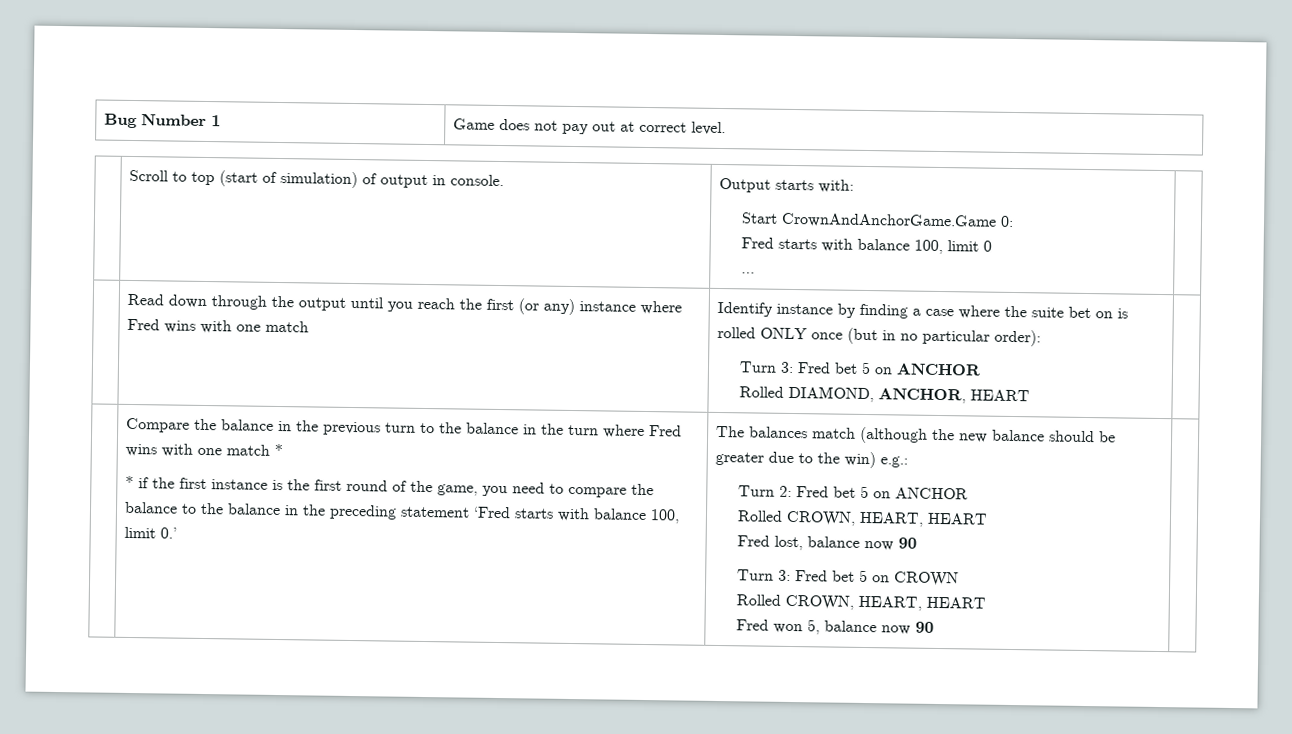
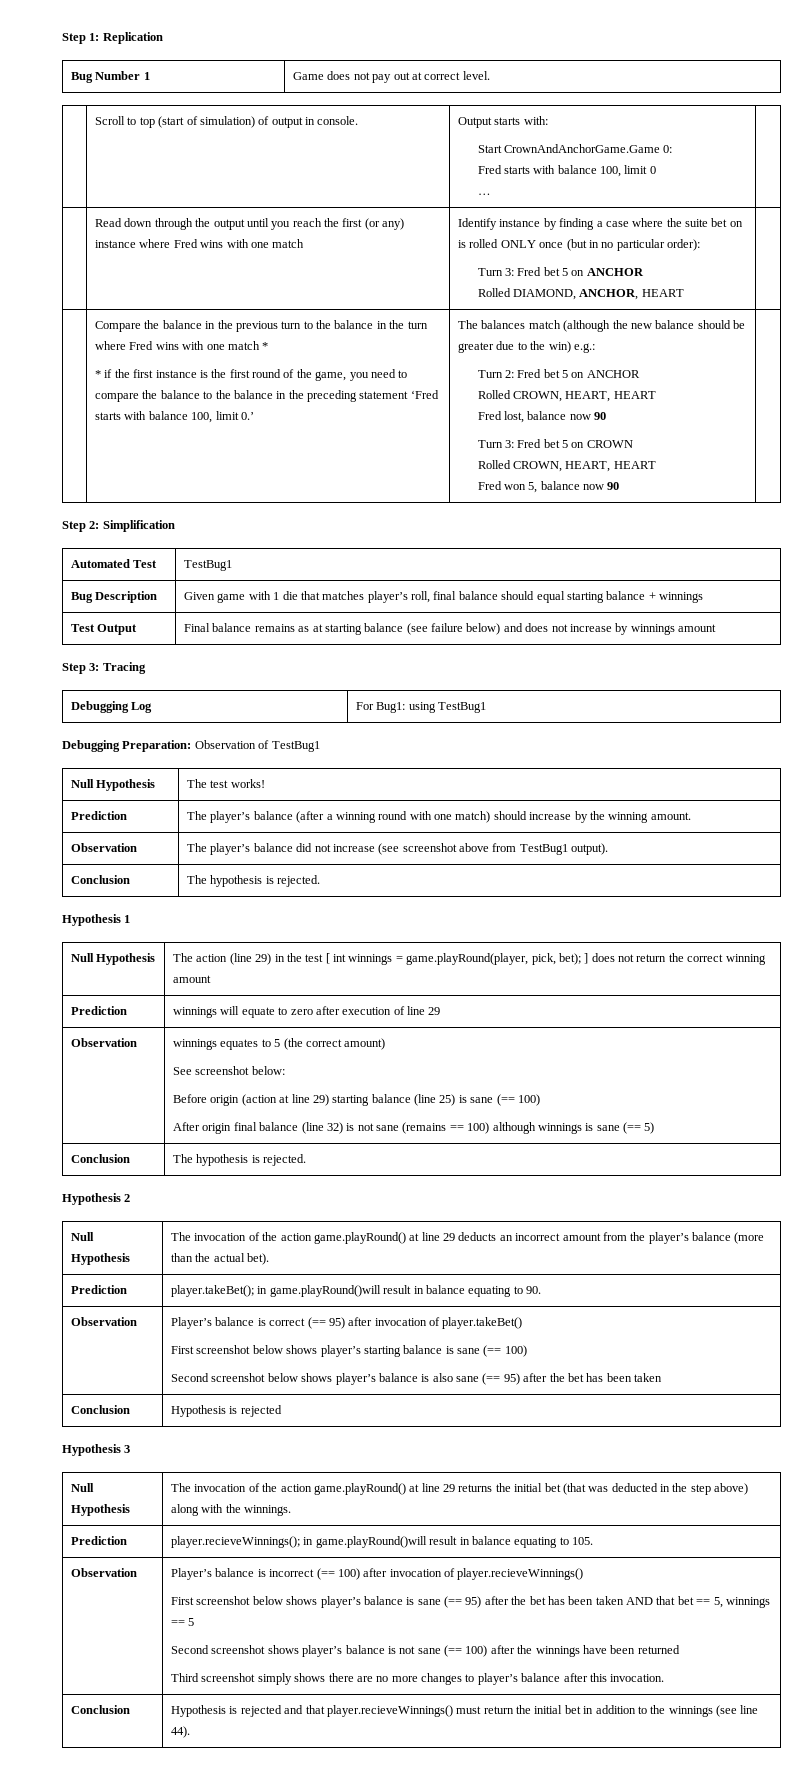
(104, 121) none -> [62,32,163,44] Step 1: Replication //
(934, 627) none -> [62,520,175,532] [71,559,158,568] [184,560,233,571] [71,591,158,603] [184,591,704,603] [71,624,138,635] [184,623,717,635] [62,662,146,674] [71,701,153,713] [356,702,487,713] [62,740,320,752] [71,779,156,791] [187,779,265,788] [71,811,128,820] [187,811,691,823] [71,843,138,852] [187,843,609,855] [71,875,131,884] [187,875,321,887] [62,914,131,926] [71,953,156,965] [173,953,766,965] [173,975,212,983] [71,1006,128,1015] [173,1006,441,1018] [71,1038,138,1047] [173,1038,386,1050] [173,1066,285,1075] [173,1094,540,1106] [173,1122,655,1134] [71,1154,131,1163] [173,1154,307,1166] [62,1193,131,1205] [71,1232,95,1241] [71,1253,131,1265] [171,1232,765,1244] [171,1253,270,1265] [71,1285,128,1294] [171,1285,542,1297] [71,1317,138,1326] [171,1317,523,1329] [171,1345,527,1357] [171,1373,663,1385] [71,1405,131,1414] [171,1405,282,1417] [62,1444,131,1456] [71,1483,95,1492] [71,1504,131,1516] [171,1483,749,1495] [171,1504,292,1516] [71,1536,128,1545] [171,1536,594,1548] [71,1568,138,1577] [171,1568,584,1580] [171,1596,770,1608] [171,1618,195,1626] [171,1645,680,1657] [171,1673,665,1685] [71,1705,131,1714] [171,1705,759,1717] [171,1726,191,1738] // Step 2: Simplification // Automated Test | TestBug1 // Bug Description | Given game with 1 die that matches player’s roll, final balance should equal starting balance + winnings // Test Output | Final balance remains as at starting balance (see failure below) and does not increase by winnings amount // Step 3: Tracing // Debugging Log | For Bug1: using TestBug1 // Debugging Preparation: Observation of TestBug1 // Null Hypothesis | The test works! // Prediction | The player’s balance (after a winning round with one match) should increase by the winning amount. // Observation | The player’s balance did not increase (see screenshot above from TestBug1 output). // Conclusion | The hypothesis is rejected. // Hypothesis 1 // Null Hypothesis | The action (line 29) in the test [ int winnings = game.playRound(player, pick, bet); ] does not return the correct winning amount // Prediction | winnings will equate to zero after execution of line 29 // Observation | winnings equates to 5 (the correct amount) // See screenshot below: // Before origin (action at line 29) starting balance (line 25) is sane (== 100) // After origin final balance (line 32) is not sane (remains == 100) although winnings is sane (== 5) // Conclusion | The hypothesis is rejected. // Hypothesis 2 // Null Hypothesis | The invocation of the action game.playRound() at line 29 deducts an incorrect amount from the player’s balance (more than the actual bet). // Prediction | player.takeBet(); in game.playRound()will result in balance equating to 90. // Observation | Player’s balance is correct (== 95) after invocation of player.takeBet() // First screenshot below shows player’s starting balance is sane (== 100) // Second screenshot below shows player’s balance is also sane (== 95) after the bet has been taken // Conclusion | Hypothesis is rejected // Hypothesis 3 // Null Hypothesis | The invocation of the action game.playRound() at line 29 returns the initial bet (that was deducted in the step above) along with the winnings. // Prediction | player.recieveWinnings(); in game.playRound()will result in balance equating to 105. // Observation | Player’s balance is incorrect (== 100) after invocation of player.recieveWinnings() // First screenshot below shows player’s balance is sane (== 95) after the bet has been taken AND that bet == 5, winnings == 5 // Second screenshot shows player’s balance is not sane (== 100) after the winnings have been returned // Third screenshot simply shows there are no more changes to player’s balance after this invocation. // Conclusion | Hypothesis is rejected and that player.recieveWinnings() must return the initial bet in addition to the winnings (see line 44).

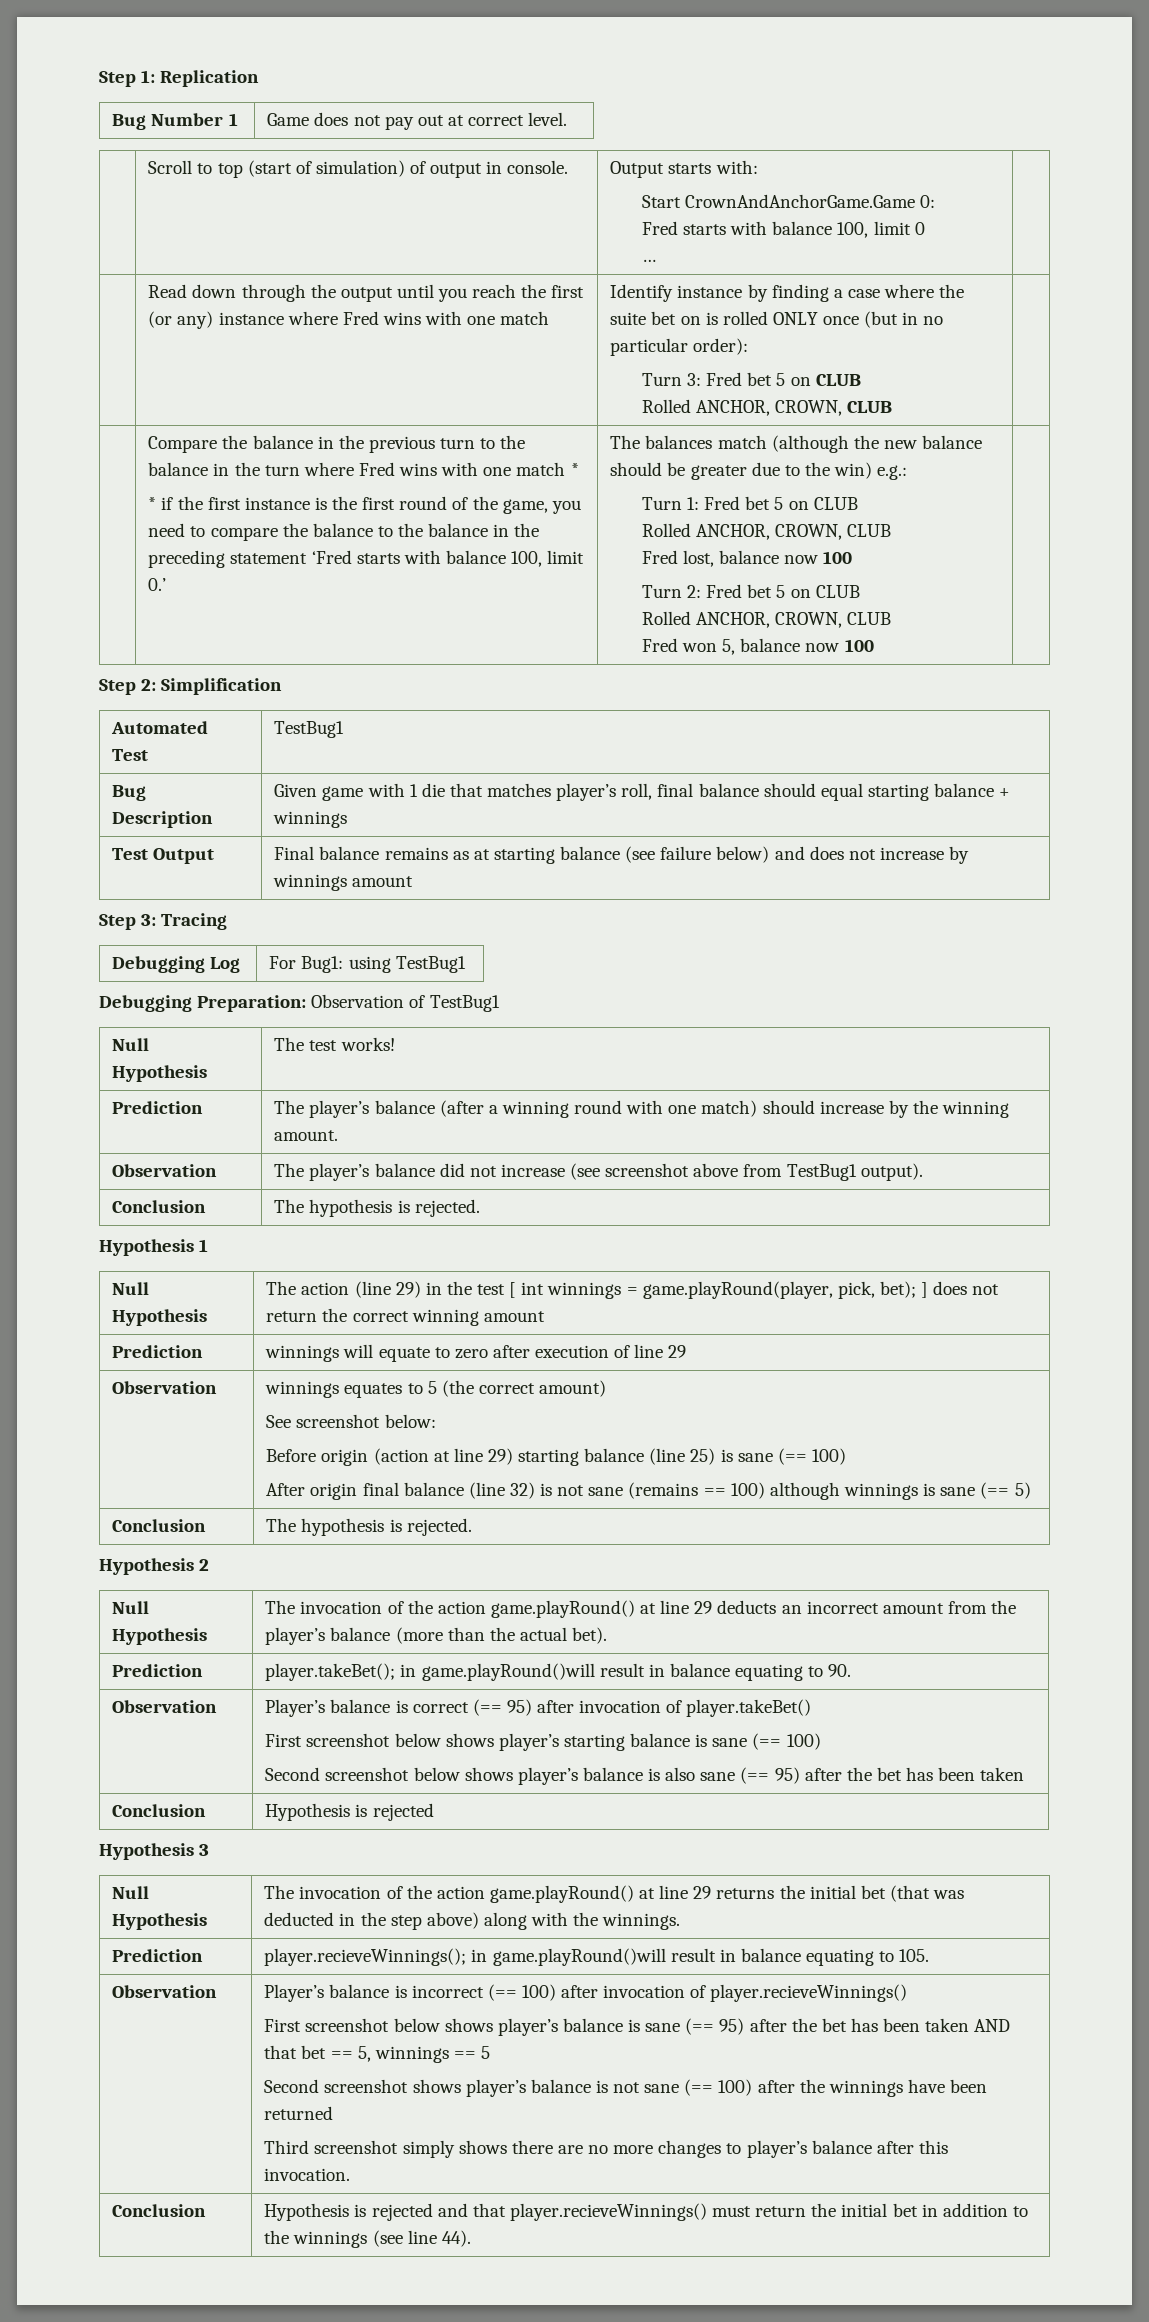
[586,268,644,276] [477,288,684,300] ANCHOR // Rolled DIAMOND, ANCHOR, HEART -> [815,374,861,386] [641,399,893,416] CLUB // Rolled ANCHOR, CROWN, CLUB
(595, 348) none -> [641,496,858,510] [641,523,892,540] [641,550,853,567] // Turn 1: Fred bet 5 on CLUB // Rolled ANCHOR, CROWN, CLUB // Fred lost, balance now 100
[586,370,640,378] [477,390,656,402] [477,411,607,423] [477,439,633,448] [477,460,656,472] ANCHOR // Rolled CROWN, HEART, HEART // Fred lost, balance now 90 // Turn 3: Fred bet 5 on CROWN // Rolled CROWN, HEART, HEART -> [815,585,860,598] [641,611,892,628] CLUB // Rolled ANCHOR, CROWN, CLUB
[607,482,620,490] 90 -> [844,639,874,652] 100

